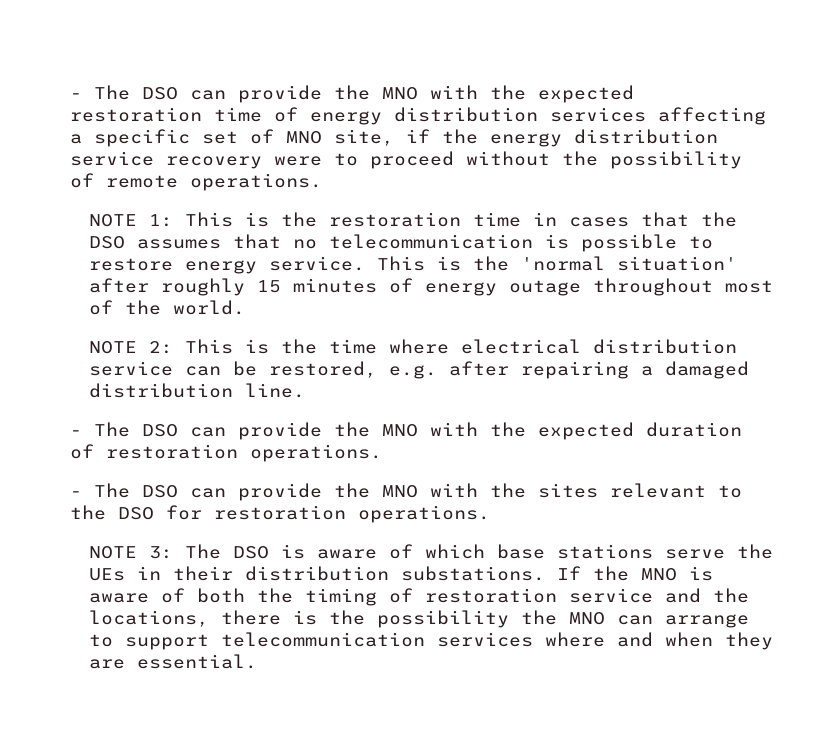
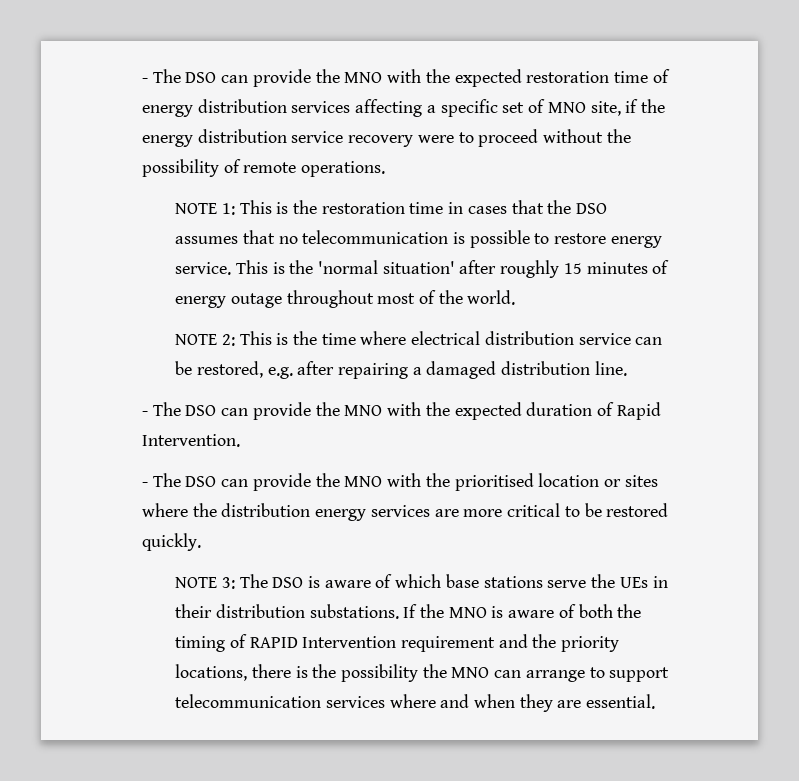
[106,444,383,462] [70,483,743,501] [70,505,491,523] restoration operations. // - The DSO can provide the MNO with the sites relevant to the DSO for restoration operations. -> [616,402,661,420] [142,434,241,447] [142,473,658,491] [142,503,669,521] [142,533,202,551] Rapid Intervention. // - The DSO can provide the MNO with the prioritised location or sites where the distribution energy services are more critical to be restored quickly.
[425,588,654,603] restoration service -> [249,636,495,652] RAPID Intervention requirement
(750, 595) none -> [561,636,620,652] priority

